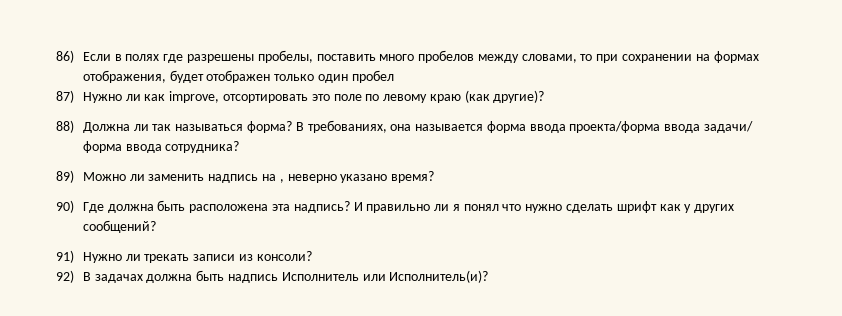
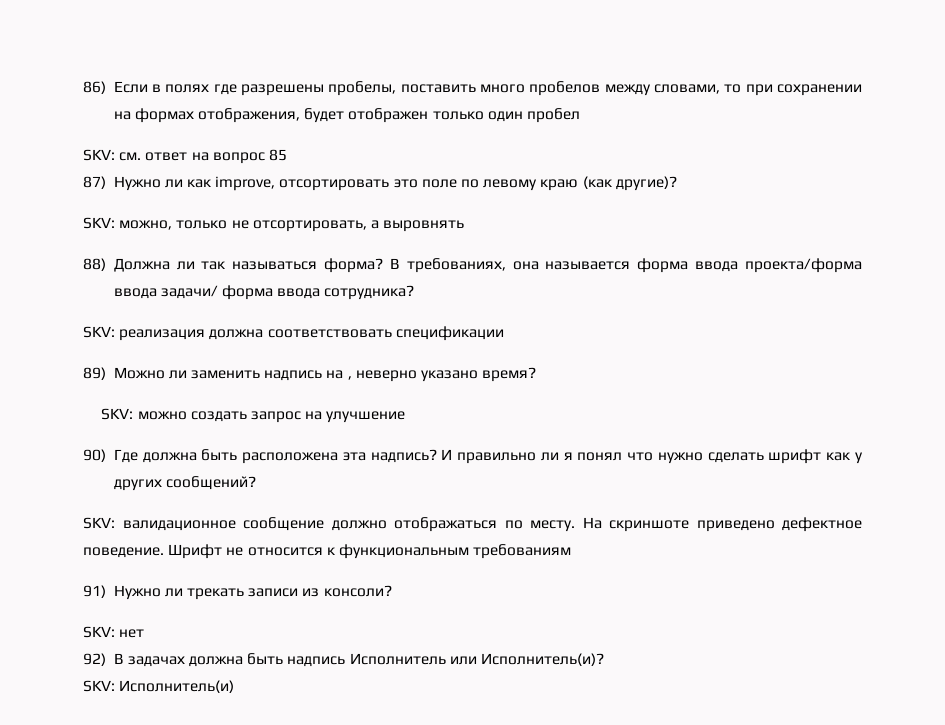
(394, 76) none -> [83,149,287,164] // SKV: см. ответ на вопрос 85
(545, 96) none -> [83,217,465,232] // SKV: можно, только не отсортировать, а выровнять
(240, 147) none -> [83,326,504,341] // SKV: реализация должна соответствовать спецификации
(435, 177) none -> [101,408,406,423] // SKV: можно создать запрос на улучшение
(156, 226) none -> [83,517,862,532] [83,544,572,559] // SKV: валидационное сообщение должно отображаться по месту. На скриншоте приведено дефектное поведение. Шрифт не относится к функциональным требованиям
(312, 256) none -> [83,626,145,638] // SKV: нет
(489, 276) none -> [83,680,235,693] // SKV: Исполнитель(и)

